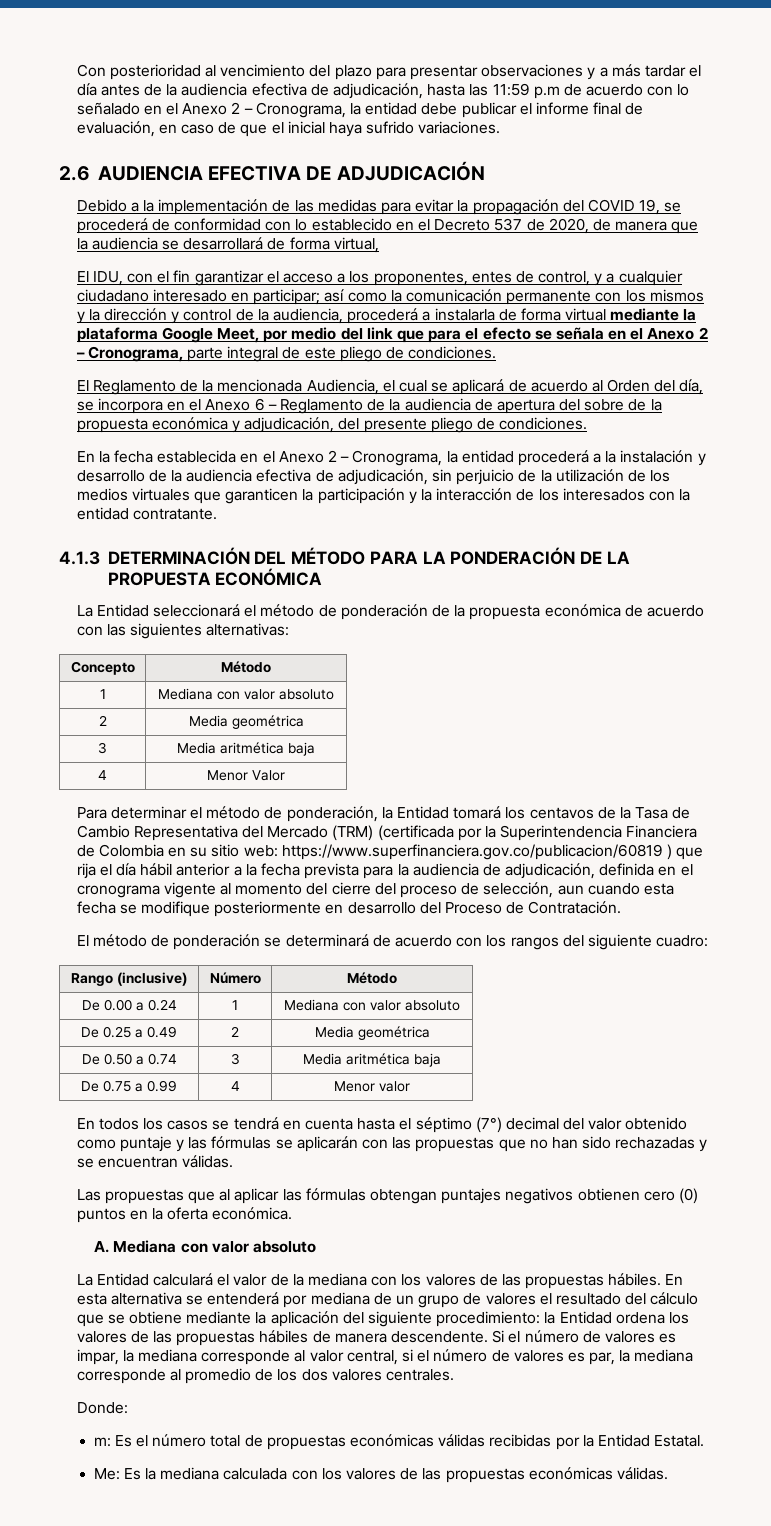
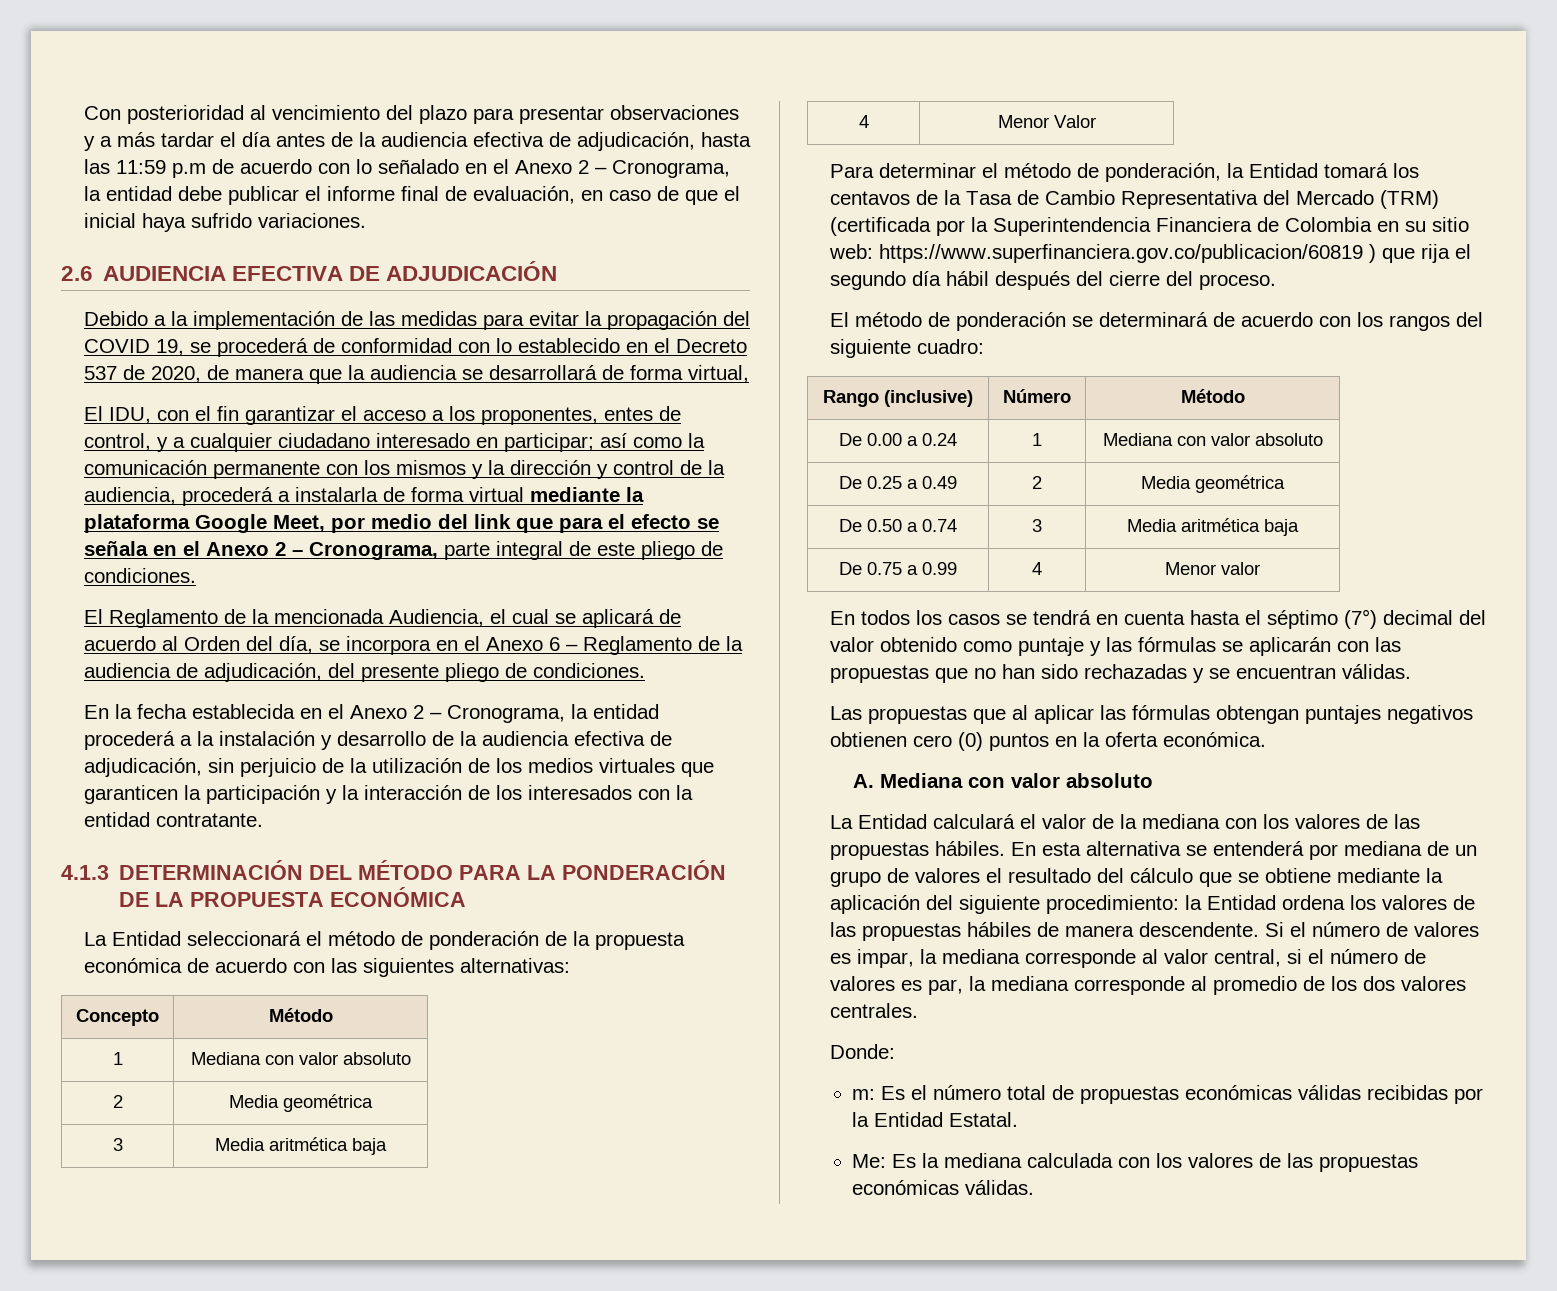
[496,399,662,414] [76,417,241,433] apertura del sobre de la propuesta económica y -> (198, 670) none
(112, 870) none -> [829,271,906,290] segundo
[176,863,693,879] [76,882,674,898] [76,901,622,917] anterior a la fecha prevista para la audiencia de adjudicación, definida en el cronograma vigente al momento del cierre del proceso de selección, aun cuando esta fecha se modifique posteriormente en desarrollo del Proceso de Contratación. -> [994,271,1276,290] después del cierre del proceso.

